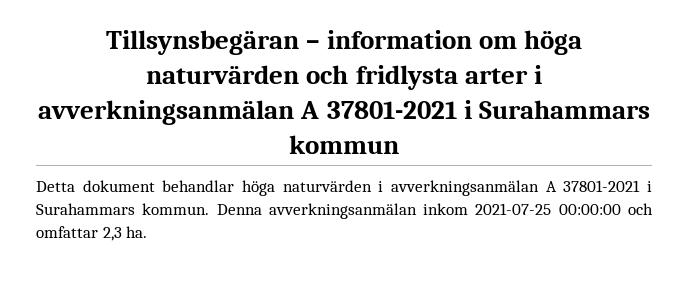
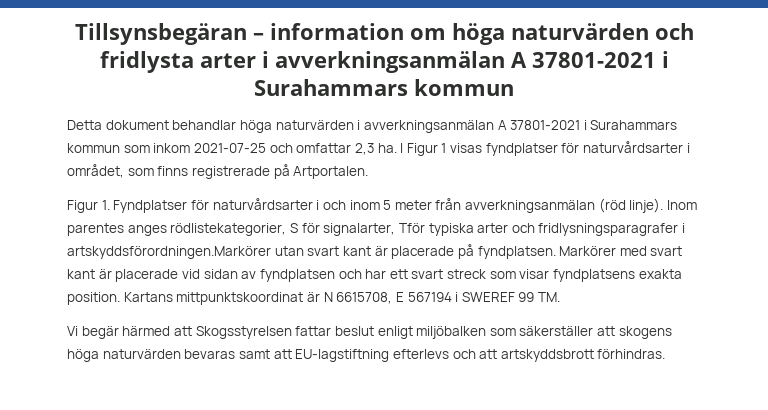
[142,203,417,219] kommun. Denna avverkningsanmälan -> [67,143,150,153] kommun som
[558,204,621,215] 00:00:00 -> (266, 148) none
(148, 232) none -> [400,141,690,156] [67,164,369,179] [67,198,698,213] [67,223,686,236] [67,244,683,259] [67,269,682,282] [67,292,561,305] [67,326,672,339] [67,349,666,362] I Figur 1 visas fyndplatser för naturvårdsarter i området, som finns registrerade på Artportalen. // Figur 1. Fyndplatser för naturvårdsarter i och inom 5 meter från avverkningsanmälan (röd linje). Inom parentes anges rödlistekategorier, S för signalarter, Tför typiska arter och fridlysningsparagrafer i artskyddsförordningen.Markörer utan svart kant är placerade på fyndplatsen. Markörer med svart kant är placerade vid sidan av fyndplatsen och har ett svart streck som visar fyndplatsens exakta position. Kartans mittpunktskoordinat är N 6615708, E 567194 i SWEREF 99 TM. // Vi begär härmed att Skogsstyrelsen fattar beslut enligt miljöbalken som säkerställer att skogens höga naturvärden bevaras samt att EU-lagstiftning efterlevs och att artskyddsbrott förhindras.

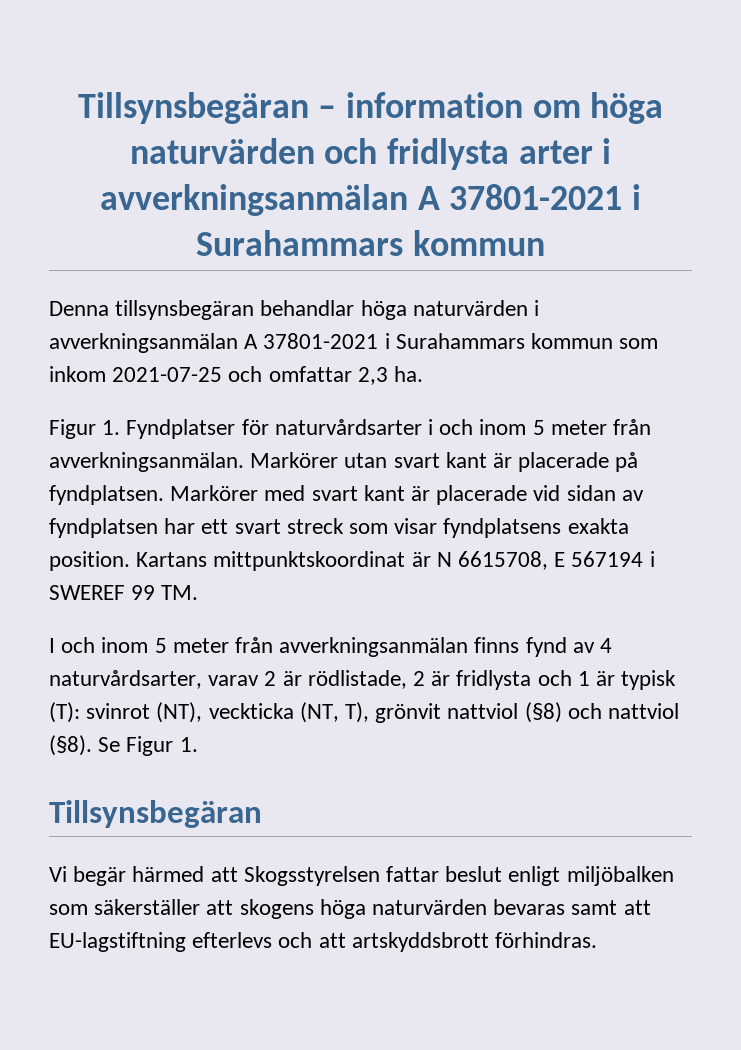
[67,120,169,130] Detta dokument -> [49,300,255,320] Denna tillsynsbegäran
[400,141,690,156] [67,164,369,179] I Figur 1 visas fyndplatser för naturvårdsarter i området, som finns registrerade på Artportalen. -> (424, 374) none
[465,198,698,213] [67,223,686,236] [67,246,271,259] avverkningsanmälan (röd linje). Inom parentes anges rödlistekategorier, S för signalarter, Tför typiska arter och fridlysningsparagrafer i artskyddsförordningen.Markörer -> [49,452,339,472] avverkningsanmälan. Markörer
[338,269,362,279] och -> (158, 528) none
(561, 297) none -> [49,637,613,657] [49,670,677,690] [49,702,680,723] [49,735,198,756] [49,800,262,828] // I och inom 5 meter från avverkningsanmälan finns fynd av 4 naturvårdsarter, varav 2 är rödlistade, 2 är fridlysta och 1 är typisk (T): svinrot (NT), veckticka (NT, T), grönvit nattviol (§8) och nattviol (§8). Se Figur 1. // Tillsynsbegäran

